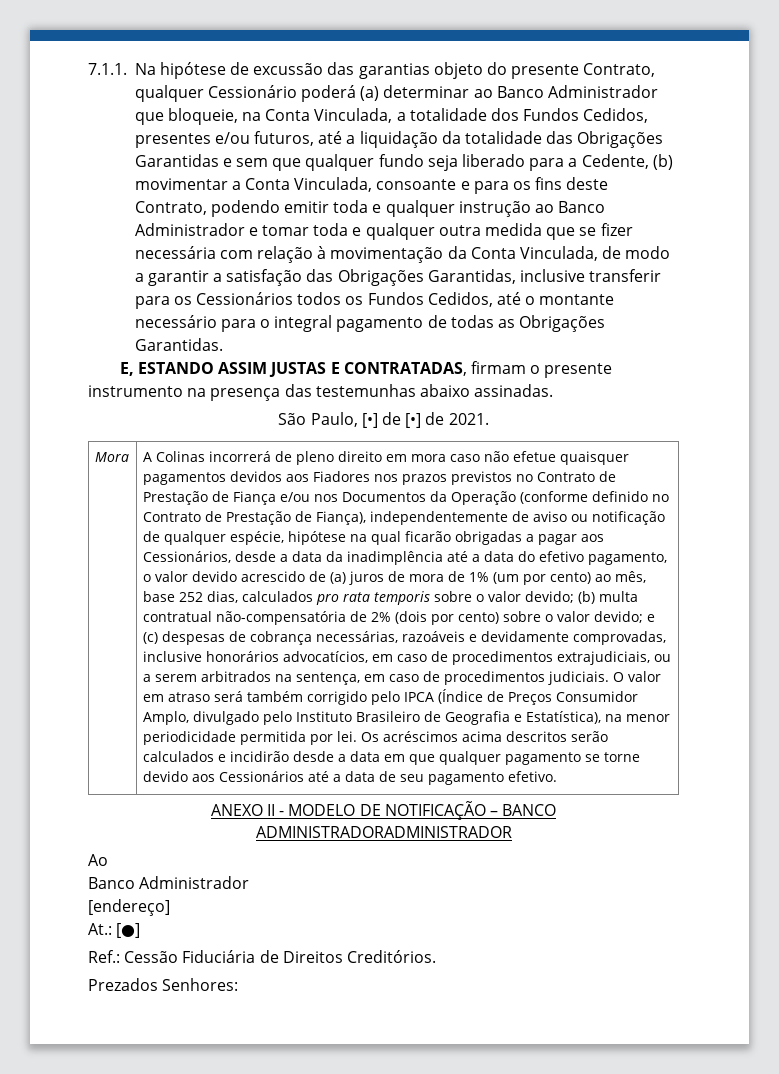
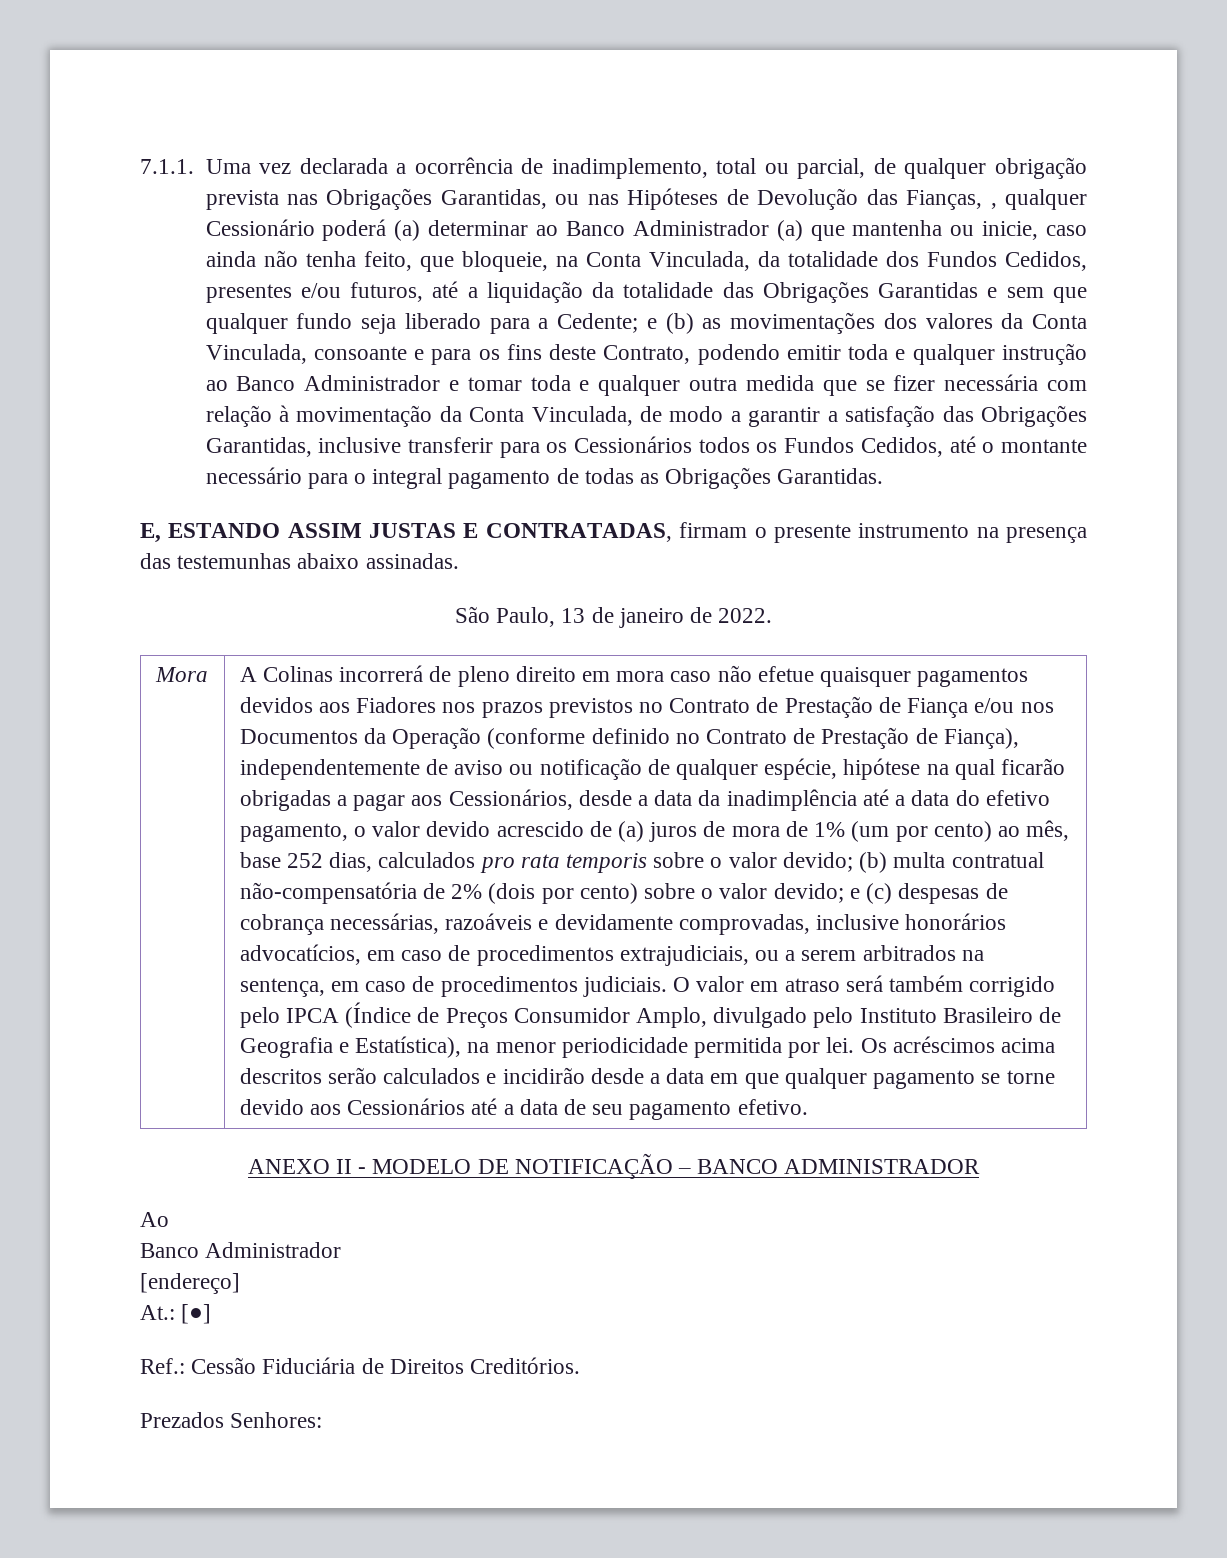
[134,62,656,79] Na hipótese de excussão das garantias objeto do presente Contrato, -> [205,157,1087,179] [205,188,997,210] Uma vez declarada a ocorrência de inadimplemento, total ou parcial, de qualquer obrigação prevista nas Obrigações Garantidas, ou nas Hipóteses de Devolução das Fianças, ,
(659, 91) none -> [776,220,1087,241] [205,250,412,271] (a) que mantenha ou inicie, caso ainda não tenha feito,
[396,112,406,121] a -> [757,251,780,267] da
[581,154,673,170] [134,178,241,190] Cedente, (b) movimentar a -> [557,312,1024,334] Cedente; e (b) as movimentações dos valores da
[361,412,489,428] [•] de [•] de 2021. -> [561,607,773,628] 13 de janeiro de 2022.
[255,826,512,838] ADMINISTRADORADMINISTRADOR -> [784,1159,981,1174] ADMINISTRADOR

